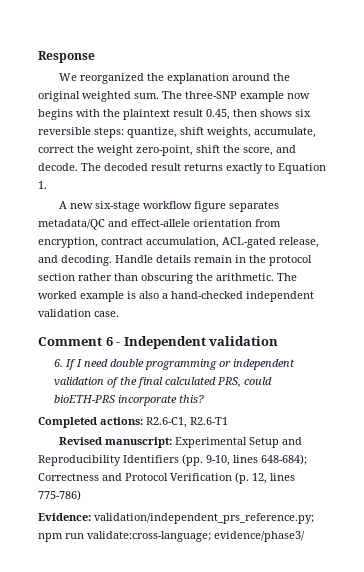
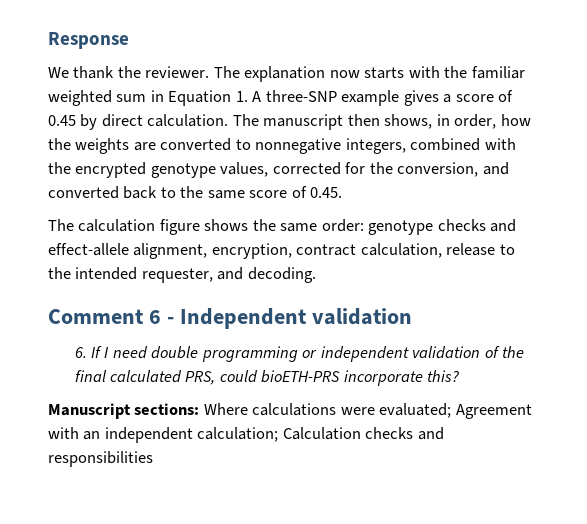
[80,73,291,84] [38,91,310,102] [38,109,311,120] [38,127,316,138] [38,145,296,156] [38,163,326,174] [38,181,47,189] [59,201,280,212] [38,219,281,230] [38,237,319,248] [38,255,312,266] [38,273,297,284] [38,291,314,302] [38,309,119,317] reorganized the explanation around the original weighted sum. The three-SNP example now begins with the plaintext result 0.45, then shows six reversible steps: quantize, shift weights, accumulate, correct the weight zero-point, shift the score, and decode. The decoded result returns exactly to Equation 1. // A new six-stage workflow figure separates metadata/QC and effect-allele orientation from encryption, contract accumulation, ACL-gated release, and decoding. Handle details remain in the protocol section rather than obscuring the arithmetic. The worked example is also a hand-checked independent validation case. -> [73,66,525,82] [48,90,514,106] [48,114,531,130] [48,138,516,154] [48,162,509,178] [48,186,343,199] [48,219,517,235] [48,243,515,259] [48,267,316,283] thank the reviewer. The explanation now starts with the familiar weighted sum in Equation 1. A three-SNP example gives a score of 0.45 by direct calculation. The manuscript then shows, in order, how the weights are converted to nonnegative integers, combined with the encrypted genotype values, corrected for the conversion, and converted back to the same score of 0.45. // The calculation figure shows the same order: genotype checks and effect-allele alignment, encryption, contract calculation, release to the intended requester, and decoding.
[38,417,228,428] [59,437,303,448] [38,454,307,466] [38,472,295,484] [38,490,81,501] [38,513,314,524] [38,531,305,542] Completed actions: R2.6-C1, R2.6-T1 // Revised manuscript: Experimental Setup and Reproducibility Identifiers (pp. 9-10, lines 648-684); Correctness and Protocol Verification (p. 12, lines 775-786) // Evidence: validation/independent_prs_reference.py; npm run validate:cross-language; evidence/phase3/ -> [48,403,532,419] [48,427,444,443] [48,451,153,467] Manuscript sections: Where calculations were evaluated; Agreement with an independent calculation; Calculation checks and responsibilities

